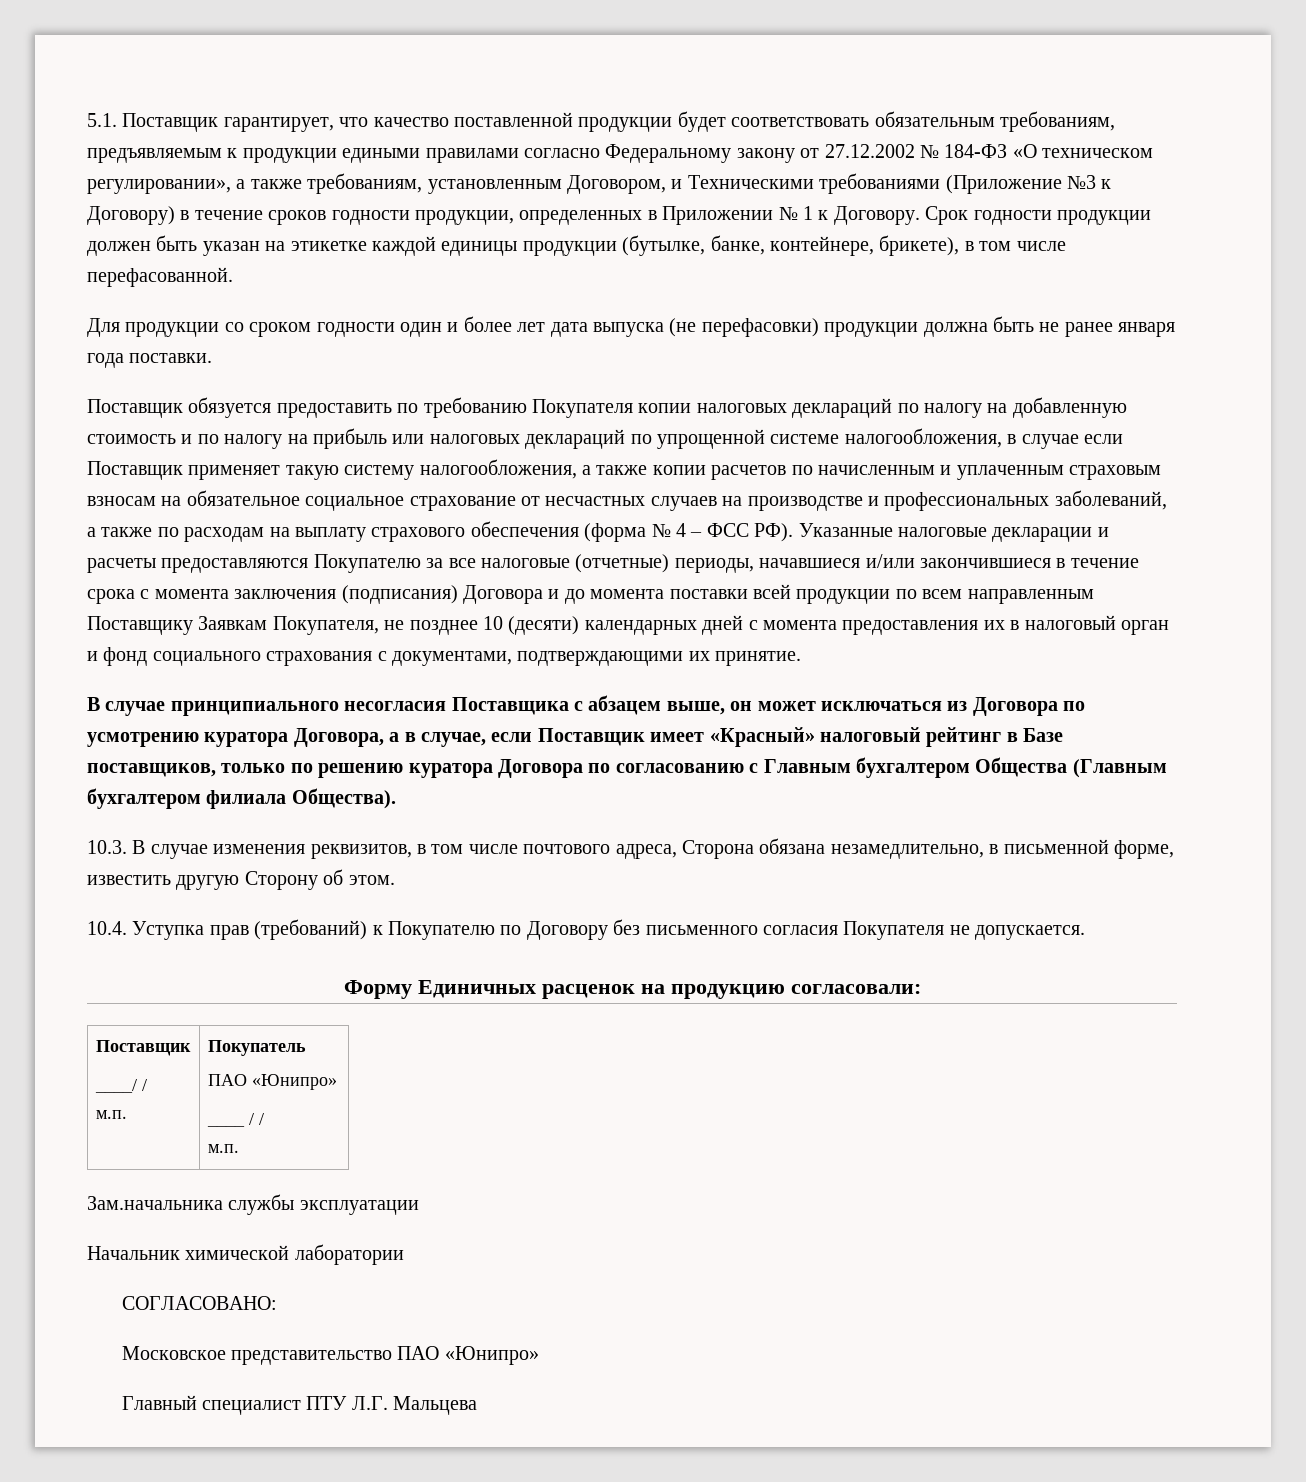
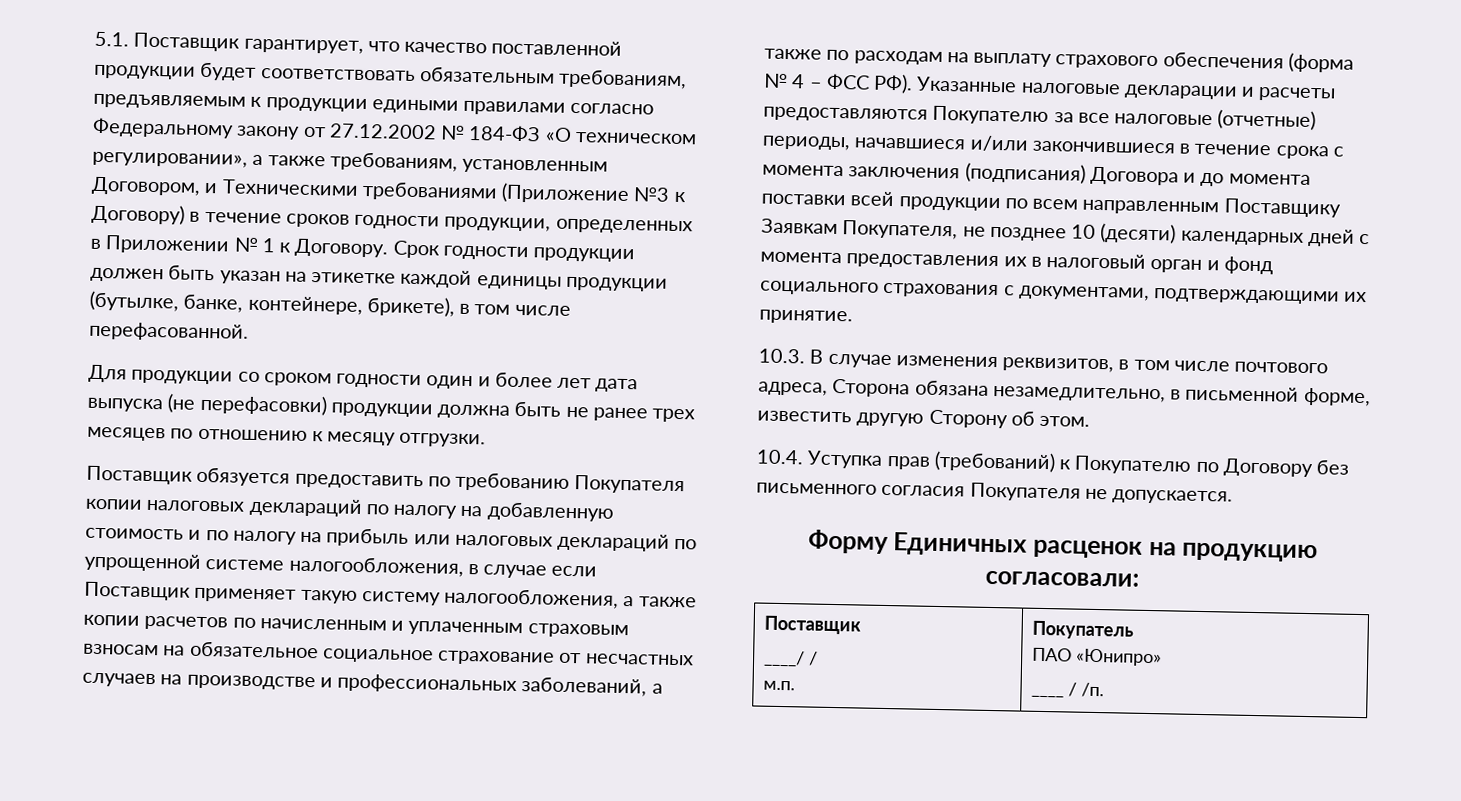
[1118,322,1176,337] [87,353,213,368] января года поставки. -> [652,408,696,423] [87,426,487,448] трех месяцев по отношению к месяцу отгрузки.
[87,695,1086,716] [87,727,1064,747] [87,757,1167,778] [87,788,396,809] // В случае принципиального несогласия Поставщика с абзацем выше, он может исключаться из Договора по усмотрению куратора Договора, а в случае, если Поставщик имеет «Красный» налоговый рейтинг в Базе поставщиков, только по решению куратора Договора по согласованию с Главным бухгалтером Общества (Главным бухгалтером филиала Общества). -> (853, 317) none
[258,1113,264,1125] [207,1144,239,1153] [87,1194,419,1215] [87,1244,404,1265] [121,1296,277,1310] [121,1346,539,1365] [121,1395,478,1415] / // м.п. // Зам.начальника службы эксплуатации // Начальник химической лаборатории // СОГЛАСОВАНО: // Московское представительство ПАО «Юнипро» // Главный специалист ПТУ Л.Г. Мальцева -> [1081,682,1105,698] /п.

